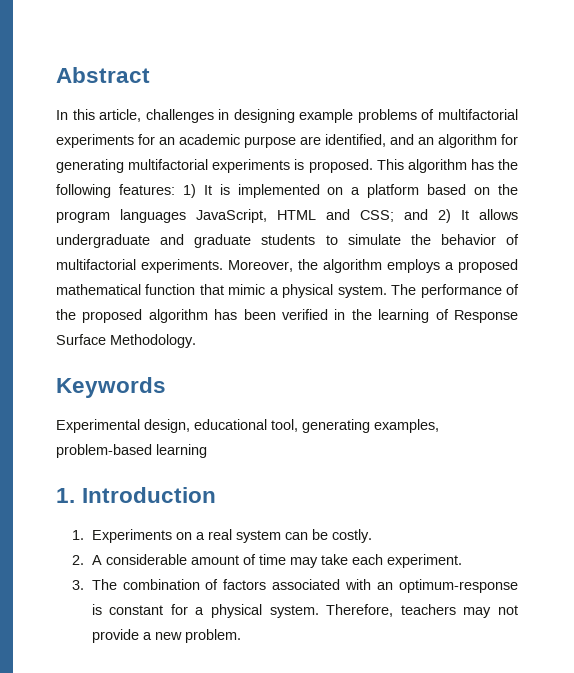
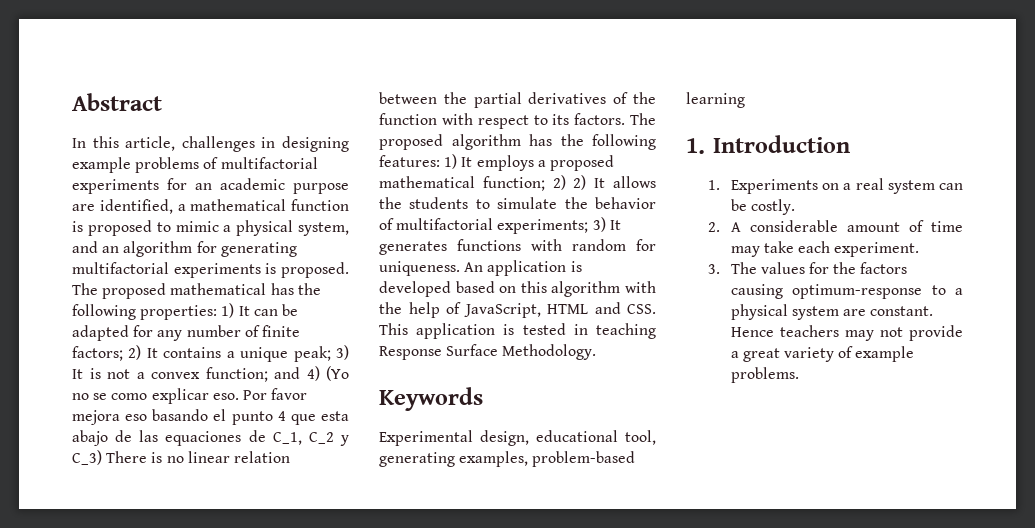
(386, 140) none -> [177,199,349,211] [72,220,349,236] a mathematical function is proposed to mimic a physical system,
[376,159,404,170] This -> [72,283,321,299] [72,303,298,320] [72,325,300,341] [72,345,349,362] [72,366,349,382] [72,388,308,404] [72,409,349,425] [72,430,349,446] [72,450,290,465] [379,92,656,108] [379,113,656,129] [379,134,443,150] The proposed mathematical has the following properties: 1) It can be adapted for any number of finite factors; 2) It contains a unique peak; 3) It is not a convex function; and 4) (Yo no se como explicar eso. Por favor mejora eso basando el punto 4 que esta abajo de las equaciones de C_1, C_2 y C_3) There is no linear relation between the partial derivatives of the function with respect to its factors. The proposed
[219,184,519,198] [56,209,518,223] [56,234,252,248] is implemented on a platform based on the program languages JavaScript, HTML and CSS; and 2) It allows undergraduate and graduate -> [476,155,614,171] [379,175,656,191] [379,197,402,209] employs a proposed mathematical function; 2) 2) It allows the
[141,259,518,273] [56,284,520,298] [56,309,449,323] experiments. Moreover, the algorithm employs a proposed mathematical function that mimic a physical system. The performance of the proposed algorithm has been verified in the learning of -> [497,217,621,234] [379,239,656,255] [379,260,582,276] [379,281,656,297] [379,302,656,318] [379,323,656,339] experiments; 3) It generates functions with random for uniqueness. An application is developed based on this algorithm with the help of JavaScript, HTML and CSS. This application is tested in teaching
[122,579,518,593] [91,604,394,618] combination of factors associated with an optimum-response is constant for a physical system. Therefore, -> [760,262,908,274] [730,284,963,299] [730,304,934,320] [730,327,774,337] values for the factors causing optimum-response to a physical system are constant. Hence
[154,629,241,643] new problem. -> [742,346,915,362] [730,367,799,383] great variety of example problems.

